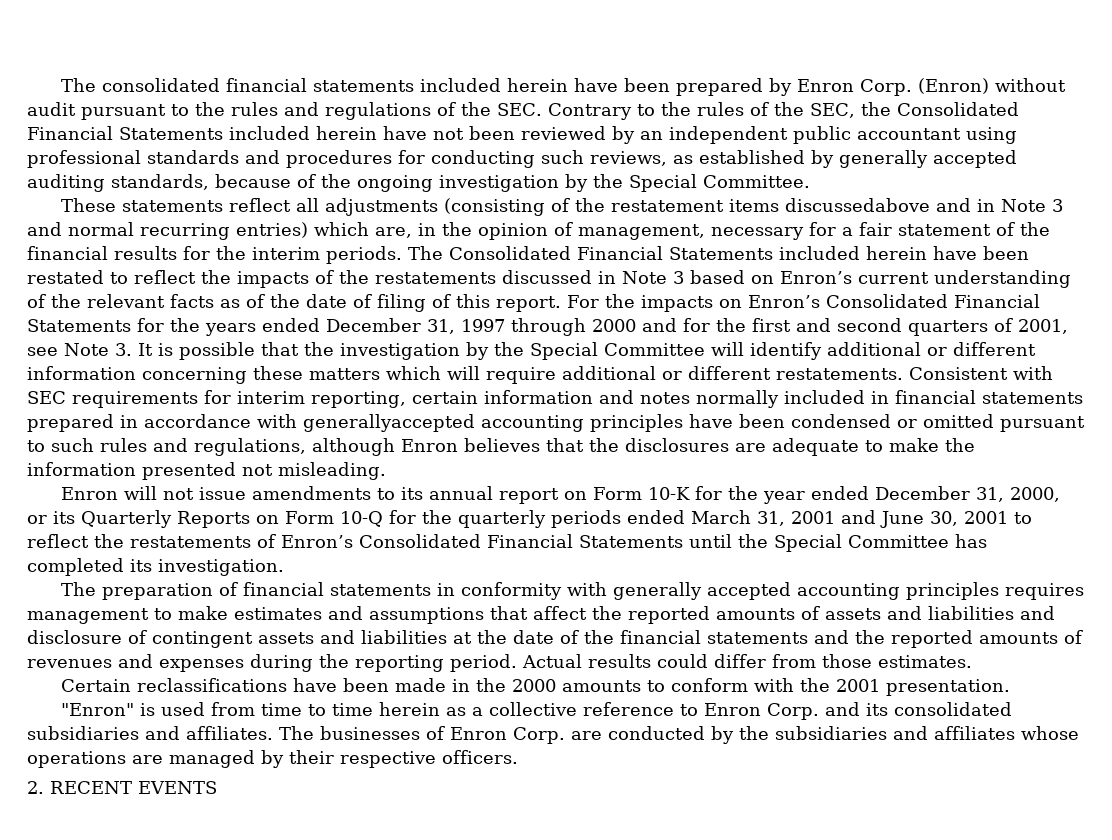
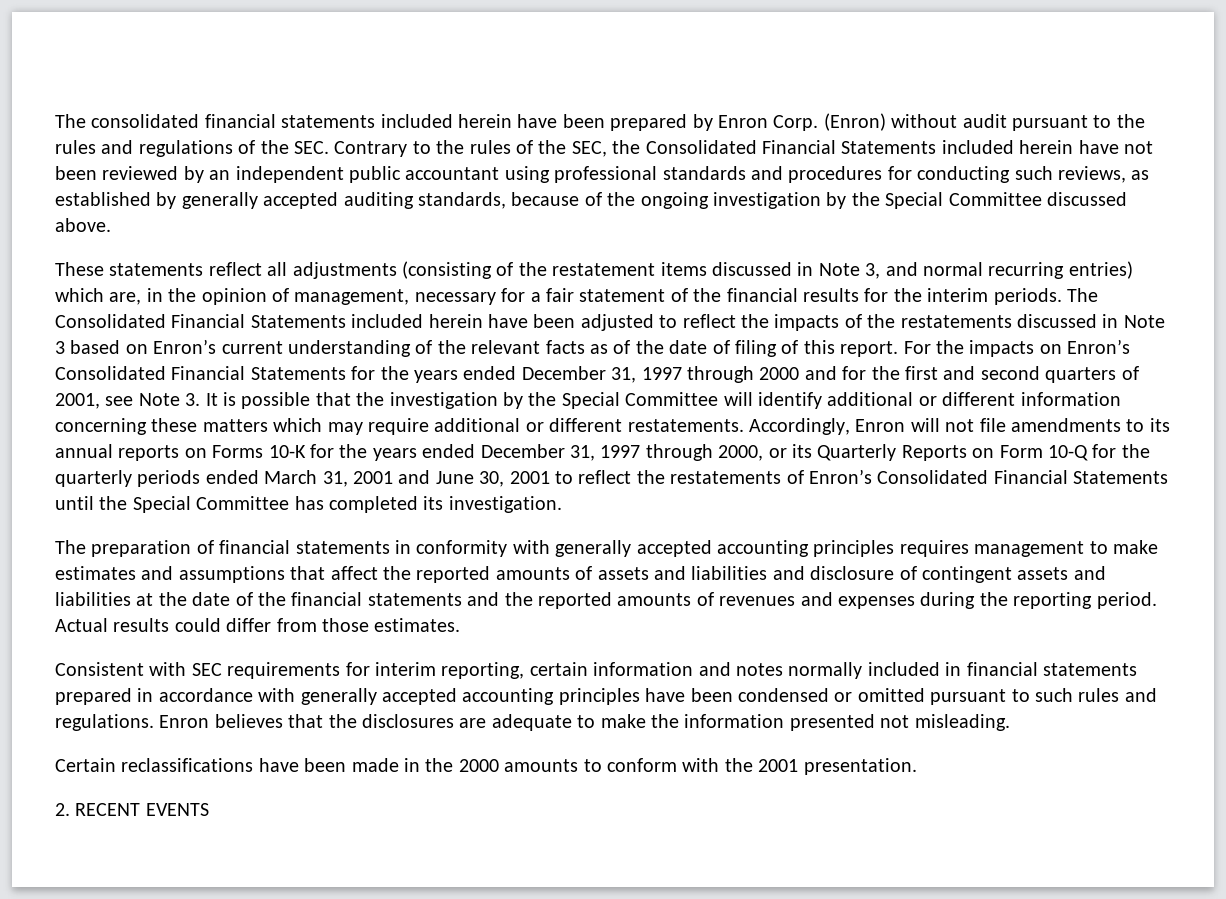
[703,175,810,188] Committee. -> [948,192,1127,206] [55,218,111,232] Committee discussed above.
[785,198,1064,212] discussedabove and in Note 3 -> [711,262,881,279] discussed in Note 3,
[27,270,104,284] restated -> [580,314,654,331] adjusted
[447,366,480,380] will -> [327,422,363,435] may
[909,366,1053,380] [27,390,1083,408] [27,414,1085,432] [27,438,975,456] [27,462,386,480] Consistent with SEC requirements for interim reporting, certain information and notes normally included in financial statements prepared in accordance with generallyaccepted accounting principles have been condensed or omitted pursuant to such rules and regulations, although Enron believes that the disclosures are adequate to make the information presented not misleading. // -> [748,418,850,435] Accordingly,
[199,487,247,500] issue -> [979,418,1006,432] file
[499,487,643,504] report on Form -> [118,445,264,461] reports on Forms
[763,486,1005,504] year ended December 31, -> [372,444,713,461] years ended December 31, 1997 through
(972, 661) none -> [55,662,1137,679] [55,688,1157,705] [55,714,1010,731] // Consistent with SEC requirements for interim reporting, certain information and notes normally included in financial statements prepared in accordance with generally accepted accounting principles have been condensed or omitted pursuant to such rules and regulations. Enron believes that the disclosures are adequate to make the information presented not misleading.
[61,702,1013,720] [27,726,1079,744] [27,750,518,768] // "Enron" is used from time to time herein as a collective reference to Enron Corp. and its consolidated subsidiaries and affiliates. The businesses of Enron Corp. are conducted by the subsidiaries and affiliates whose operations are managed by their respective officers. -> (917, 766) none

